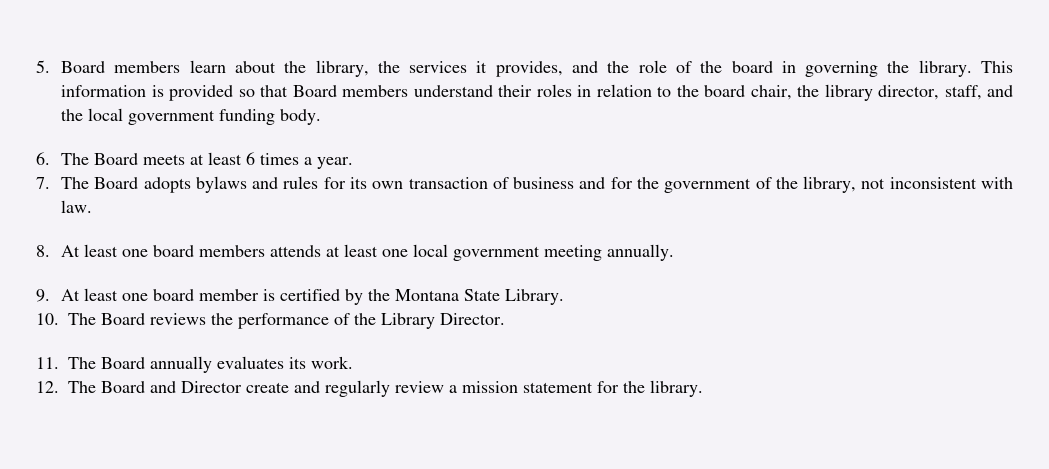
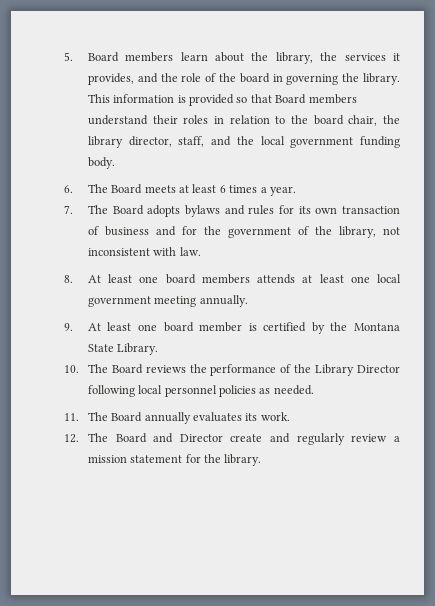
[440,313,505,325] Director. -> [356,365,400,373] [87,385,314,397] Director following local personnel policies as needed.

